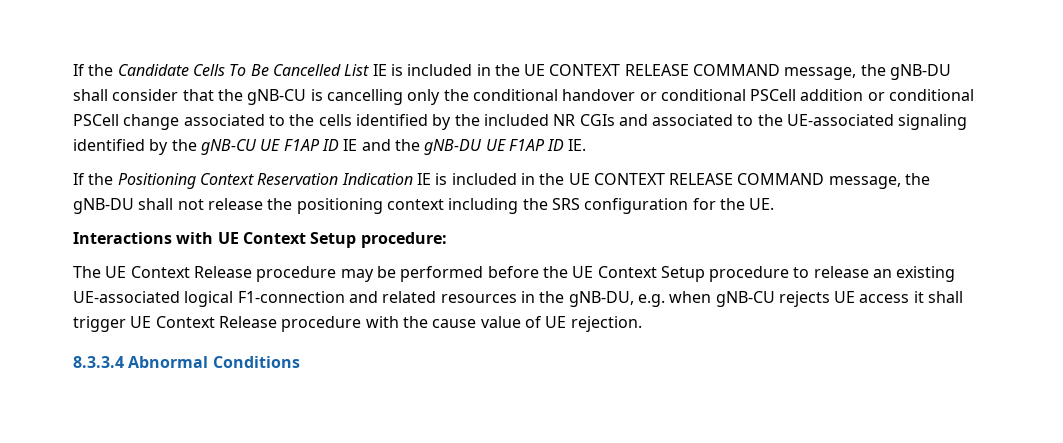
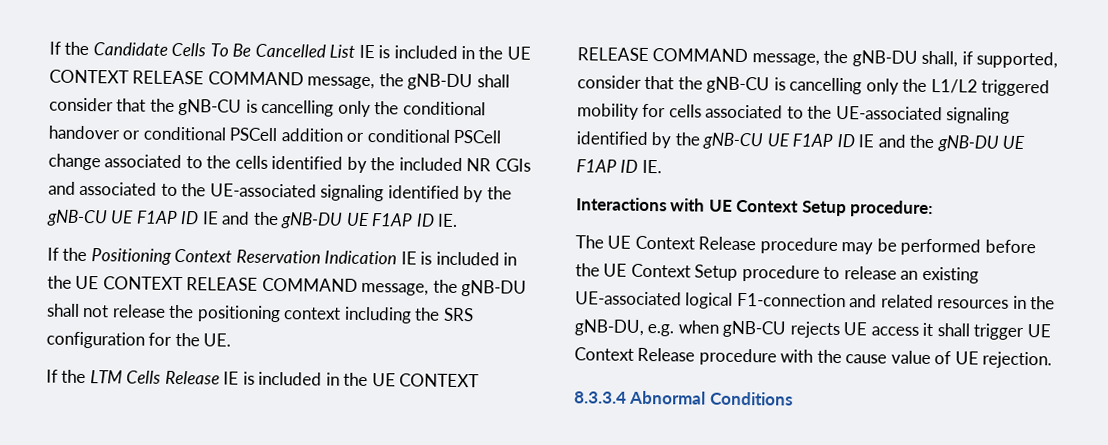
(775, 204) none -> [46,369,480,388] [577,47,1059,69] [577,75,1051,97] [577,103,1011,124] [576,131,1026,152] [576,159,662,174] // If the LTM Cells Release IE is included in the UE CONTEXT RELEASE COMMAND message, the gNB-DU shall, if supported, consider that the gNB-CU is cancelling only the L1/L2 triggered mobility for cells associated to the UE-associated signaling identified by the gNB-CU UE F1AP ID IE and the gNB-DU UE F1AP ID IE.

